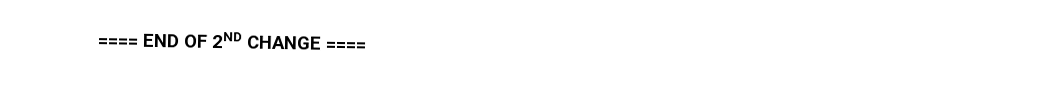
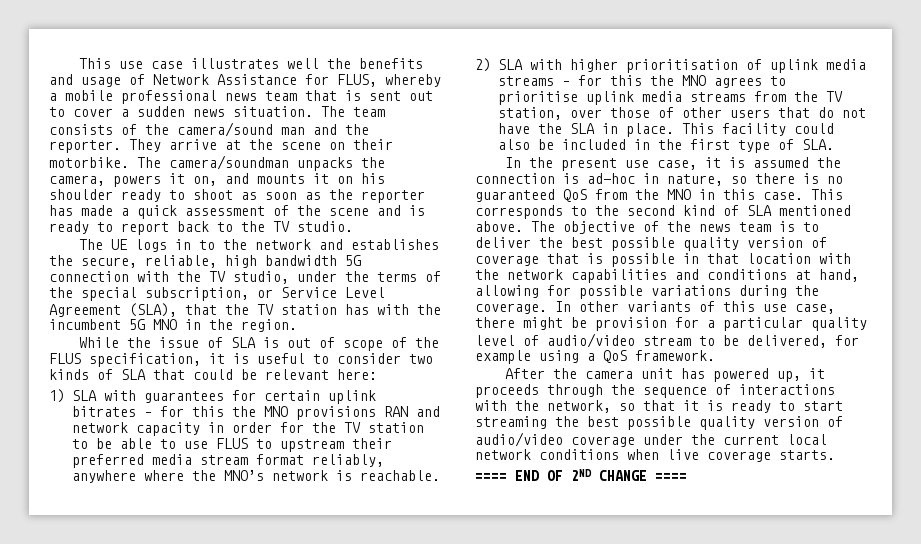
(97, 42) none -> [78,58,423,69] [49,74,441,87] [49,90,433,104] [49,106,385,117] [49,122,369,137] [49,139,393,153] [49,155,385,171] [49,173,385,187] [49,189,425,203] [49,205,425,219] [49,221,353,235] [78,239,439,252] [49,255,361,268] [49,271,441,284] [49,287,385,301] [49,303,441,317] [49,319,297,332] [78,337,439,351] [49,353,433,367] [49,369,377,380] [49,389,376,404] [71,406,440,420] [71,422,424,436] [71,438,392,452] [71,454,384,468] [71,470,440,483] [475,58,866,73] [497,75,786,88] [497,91,843,105] [497,107,866,120] [497,123,834,137] [497,139,834,153] [504,157,841,171] [475,173,843,186] [475,189,843,202] [475,205,851,219] [475,221,819,234] [475,237,827,251] [475,253,851,267] [475,269,859,283] [475,285,819,299] [475,301,835,314] [475,317,867,331] [475,333,859,348] [475,350,715,364] [504,368,825,382] [475,384,835,398] [475,400,843,413] [475,416,843,430] [475,432,827,447] [475,449,835,462] This use case illustrates well the benefits and usage of Network Assistance for FLUS, whereby a mobile professional news team that is sent out to cover a sudden news situation. The team consists of the camera/sound man and the reporter. They arrive at the scene on their motorbike. The camera/soundman unpacks the camera, powers it on, and mounts it on his shoulder ready to shoot as soon as the reporter has made a quick assessment of the scene and is ready to report back to the TV studio. // The UE logs in to the network and establishes the secure, reliable, high bandwidth 5G connection with the TV studio, under the terms of the special subscription, or Service Level Agreement (SLA), that the TV station has with the incumbent 5G MNO in the region. // While the issue of SLA is out of scope of the FLUS specification, it is useful to consider two kinds of SLA that could be relevant here: // 1) SLA with guarantees for certain uplink bitrates – for this the MNO provisions RAN and network capacity in order for the TV station to be able to use FLUS to upstream their preferred media stream format reliably, anywhere where the MNO’s network is reachable. // 2) SLA with higher prioritisation of uplink media streams – for this the MNO agrees to prioritise uplink media streams from the TV station, over those of other users that do not have the SLA in place. This facility could also be included in the first type of SLA. // In the present use case, it is assumed the connection is ad-hoc in nature, so there is no guaranteed QoS from the MNO in this case. This corresponds to the second kind of SLA mentioned above. The objective of the news team is to deliver the best possible quality version of coverage that is possible in that location with the network capabilities and conditions at hand, allowing for possible variations during the coverage. In other variants of this use case, there might be provision for a particular quality level of audio/video stream to be delivered, for example using a QoS framework. // After the camera unit has powered up, it proceeds through the sequence of interactions with the network, so that it is ready to start streaming the best possible quality version of audio/video coverage under the current local network conditions when live coverage starts. //

